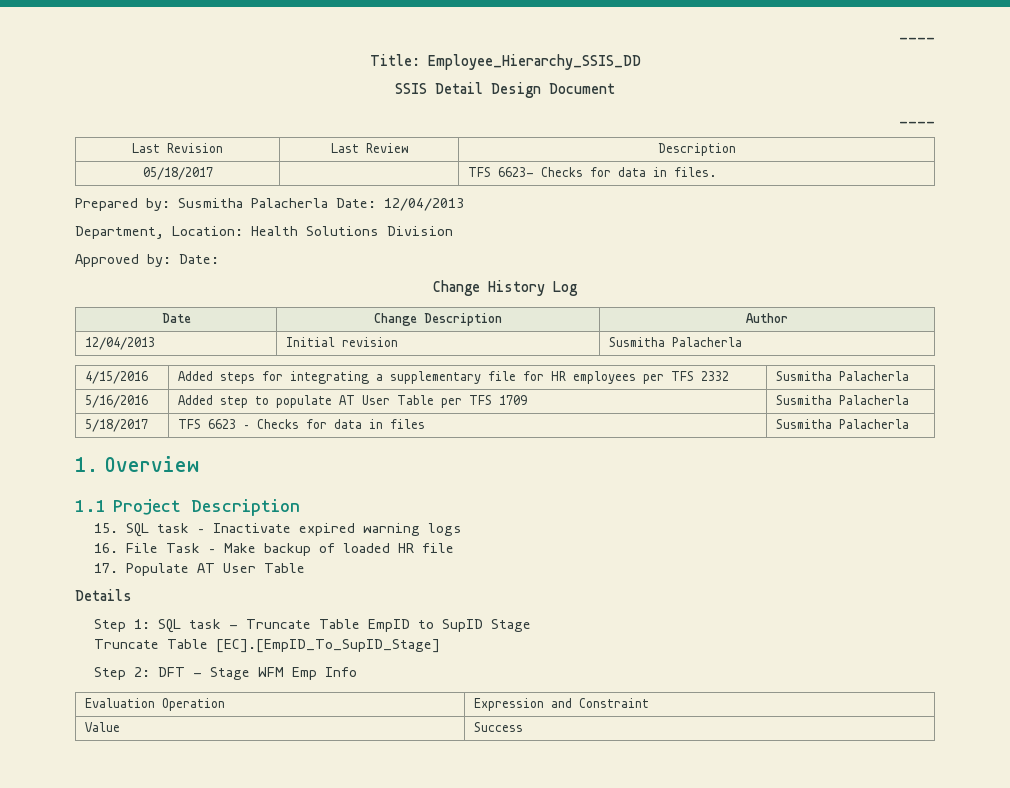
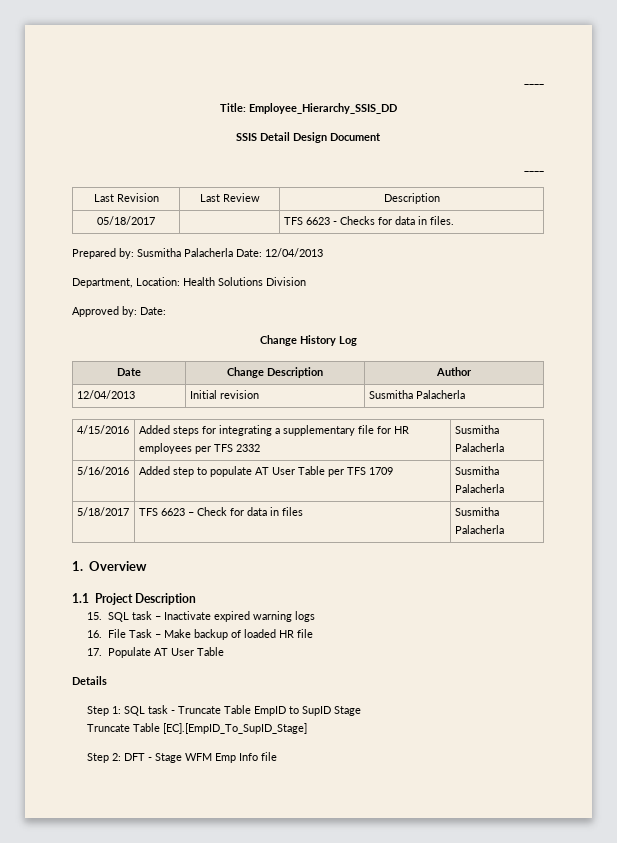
[498,167,535,177] 6623- -> [305,217,337,225] 6623 -
[257,419,300,429] Checks -> [196,507,227,516] Check
[85,698,226,711] [474,698,650,711] [85,722,121,732] [474,722,524,732] // Evaluation Operation | Expression and Constraint // Value | Success -> [261,752,278,761] file

